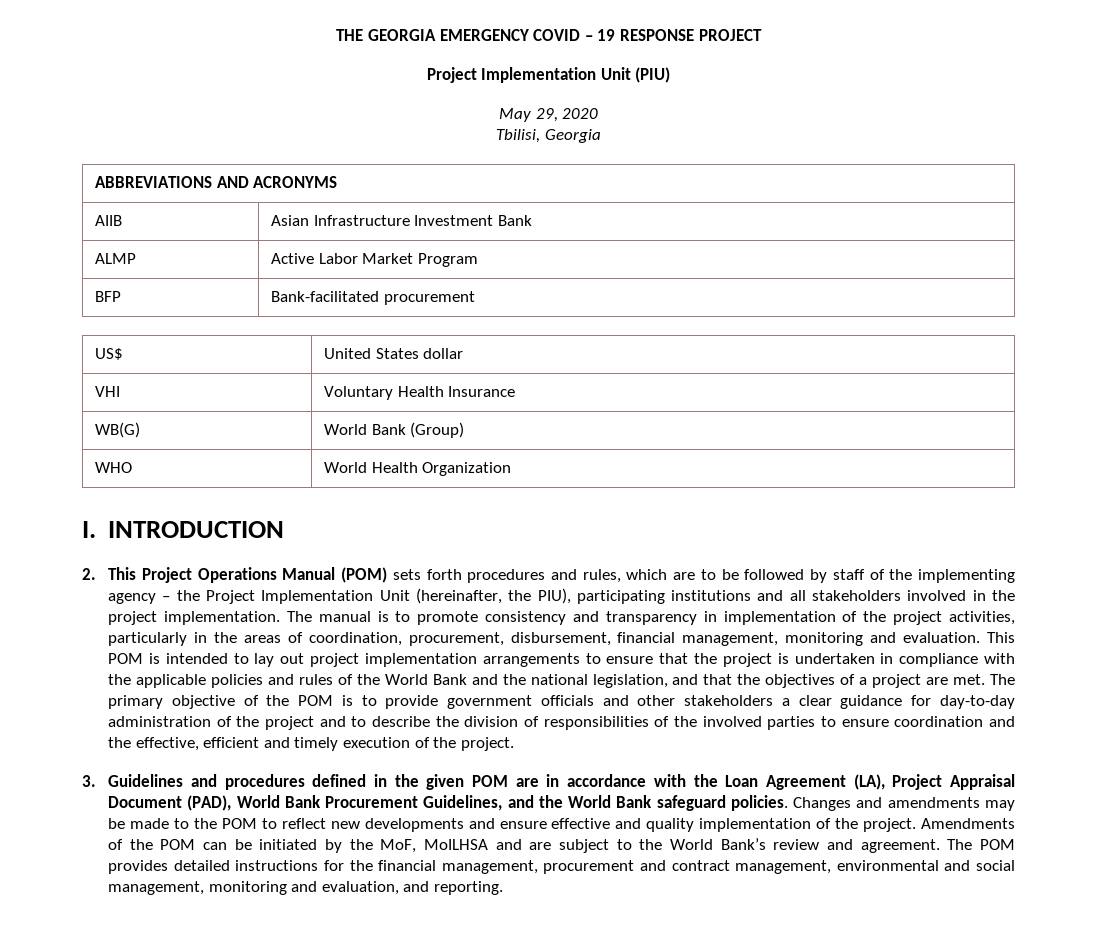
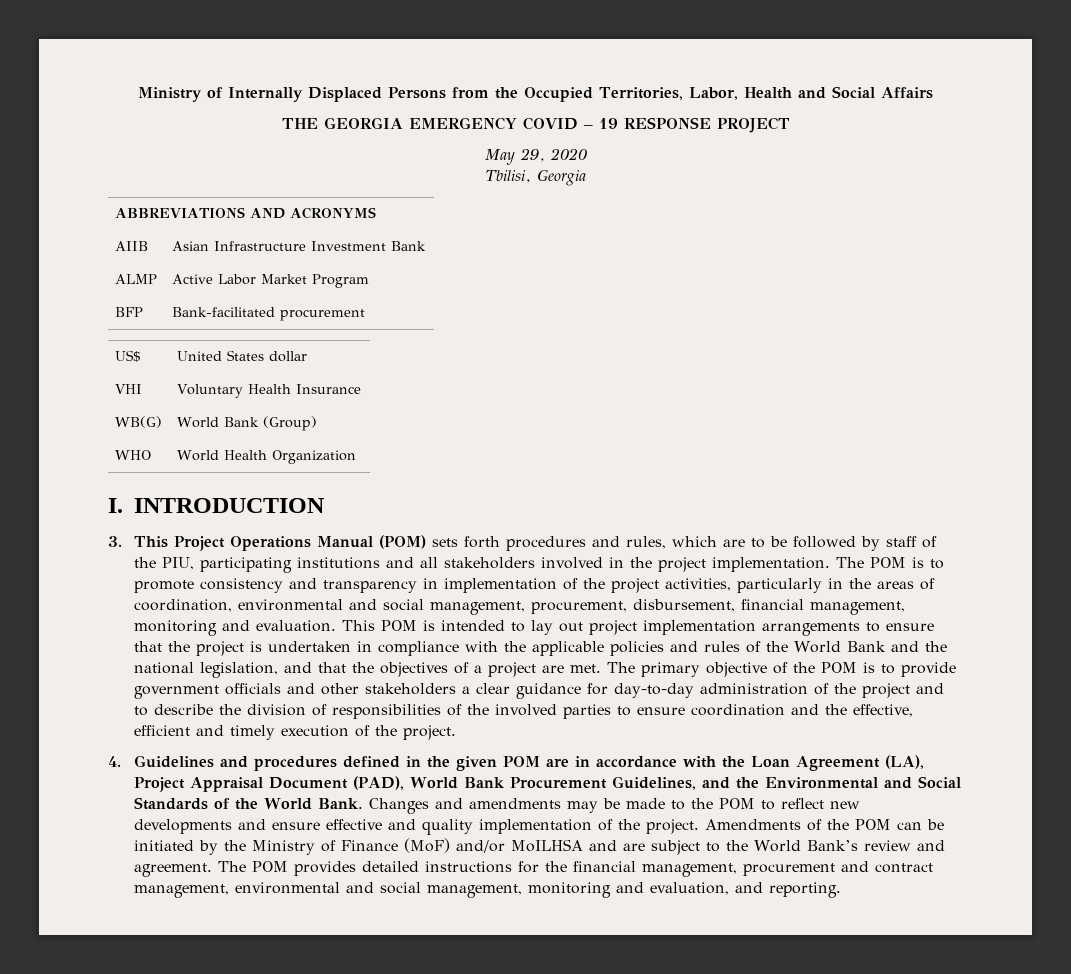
(336, 35) none -> [138,86,933,102] Ministry of Internally Displaced Persons from the Occupied Territories, Labor, Health and Social Affairs //
[426,67,671,83] // Project Implementation Unit (PIU) -> (790, 125) none
[82,568,96,580] 2. -> [108,536,122,547] 3.
[917,569,1015,583] [108,588,571,604] implementing agency – the Project Implementation Unit (hereinafter, the PIU), -> [162,557,195,570] PIU,
[318,611,371,622] manual -> [870,557,907,568] POM
(402, 639) none -> [238,599,526,615] environmental and social management,
[82,775,96,787] 3. -> [108,756,121,767] 4.
[568,795,788,811] World Bank safeguard policies. -> [765,776,962,789] [134,797,364,810] Environmental and Social Standards of the World Bank.
[380,839,417,853] MoF, -> [252,838,506,855] Ministry of Finance (MoF) and/or

